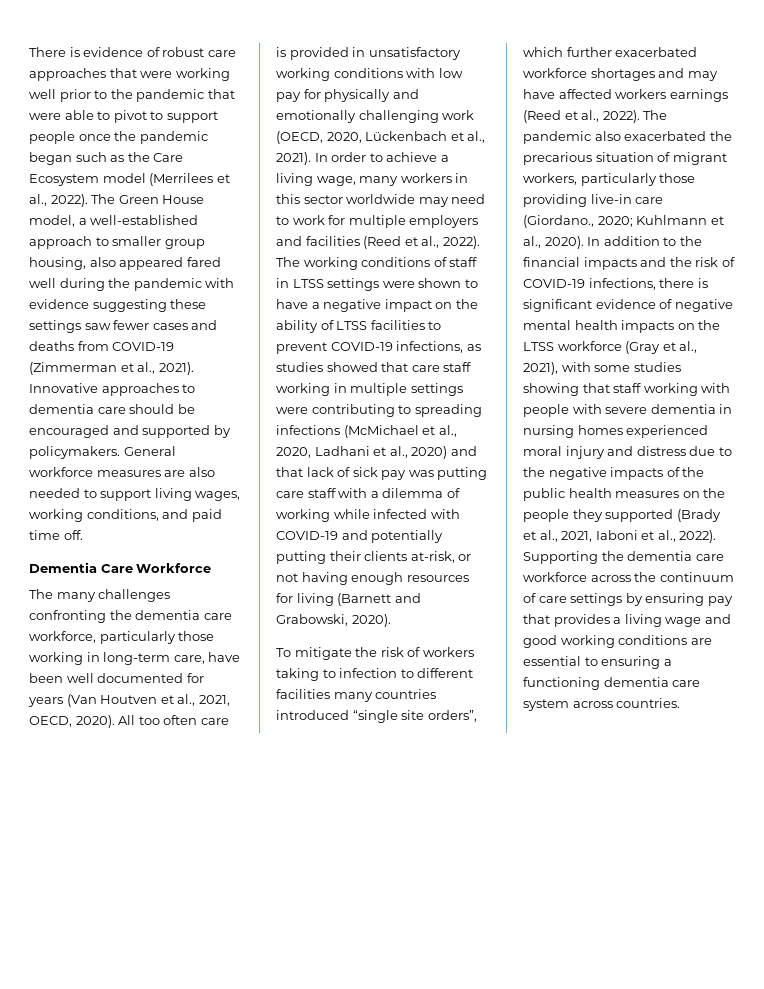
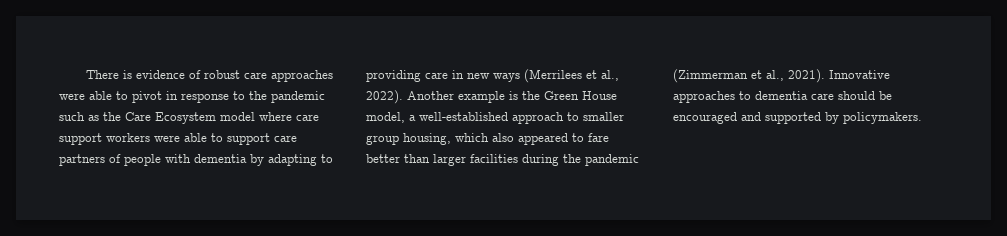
[109,68,230,81] [29,89,235,102] [29,110,218,123] [29,131,208,144] [29,152,72,165] that were working well prior to the pandemic that were able to pivot to support people once the pandemic began -> [59,91,325,103] were able to pivot in response to the pandemic
[149,173,230,186] [29,194,116,207] (Merrilees et al., 2022). The -> [259,112,319,121] [59,133,297,145] [59,154,333,166] [366,69,619,83] [366,90,540,104] where care support workers were able to support care partners of people with dementia by adapting to providing care in new ways (Merrilees et al., 2022). Another example is the
(86, 263) none -> [455,133,489,142] which
[186,257,221,267] [29,278,235,291] [29,299,207,312] [29,320,218,333] [29,341,175,351] fared well during the pandemic with evidence suggesting these settings saw fewer cases and deaths from COVID-19 -> [572,133,609,142] [366,154,639,166] to fare better than larger facilities during the pandemic
[123,446,176,456] [29,467,215,477] [29,488,241,501] [29,509,222,522] [29,530,83,540] [29,562,212,573] [29,589,171,602] [29,610,232,623] [29,631,215,644] [29,652,241,665] [29,673,204,683] [28,694,230,707] [29,715,229,728] [276,47,461,60] [276,68,463,81] [276,89,419,102] [276,110,475,123] [276,131,486,144] [276,152,449,165] [276,173,469,186] [276,194,486,207] [276,215,479,228] [276,236,480,249] [276,257,478,270] [276,278,478,291] [276,299,478,312] [276,320,442,333] [276,341,481,354] [276,362,472,372] [276,383,463,396] [276,404,482,417] [276,425,457,438] [276,446,477,459] [276,467,488,480] [276,488,460,498] [276,509,460,522] [276,530,444,543] [276,551,472,564] [276,572,469,585] [276,593,421,606] [276,614,391,627] [276,647,474,660] [276,668,474,681] [276,689,437,702] [276,710,477,723] [523,47,698,57] [523,68,718,81] [523,89,728,102] [523,110,668,123] [523,131,732,144] [523,152,727,165] [523,173,696,186] [523,194,664,207] [523,215,724,228] [523,236,702,249] [523,257,735,270] [523,278,708,290] [523,299,733,312] [523,320,721,333] [523,341,698,354] [523,362,681,375] [523,383,731,396] [523,404,733,417] [523,425,709,438] [523,446,732,459] [523,467,705,480] [523,488,726,501] [523,509,721,522] [523,530,717,543] [523,551,724,564] [523,572,734,582] [523,593,733,606] [523,614,731,627] [523,635,712,648] [523,656,672,669] [523,677,701,690] [523,698,681,711] General workforce measures are also needed to support living wages, working conditions, and paid time off. // Dementia Care Workforce // The many challenges confronting the dementia care workforce, particularly those working in long-term care, have been well documented for years (Van Houtven et al., 2021, OECD, 2020). All too often care is provided in unsatisfactory working conditions with low pay for physically and emotionally challenging work (OECD, 2020, Lückenbach et al., 2021). In order to achieve a living wage, many workers in this sector worldwide may need to work for multiple employers and facilities (Reed et al., 2022). The working conditions of staff in LTSS settings were shown to have a negative impact on the ability of LTSS facilities to prevent COVID-19 infections, as studies showed that care staff working in multiple settings were contributing to spreading infections (McMichael et al., 2020, Ladhani et al., 2020) and that lack of sick pay was putting care staff with a dilemma of working while infected with COVID-19 and potentially putting their clients at-risk, or not having enough resources for living (Barnett and Grabowski, 2020). // To mitigate the risk of workers taking to infection to different facilities many countries introduced “single site orders”, which further exacerbated workforce shortages and may have affected workers earnings (Reed et al., 2022). The pandemic also exacerbated the precarious situation of migrant workers, particularly those providing live-in care (Giordano., 2020; Kuhlmann et al., 2020). In addition to the financial impacts and the risk of COVID-19 infections, there is significant evidence of negative mental health impacts on the LTSS workforce (Gray et al., 2021), with some studies showing that staff working with people with severe dementia in nursing homes experienced moral injury and distress due to the negative impacts of the public health measures on the people they supported (Brady et al., 2021, Iaboni et al., 2022). Supporting the dementia care workforce across the continuum of care settings by ensuring pay that provides a living wage and good working conditions are essential to ensuring a functioning dementia care system across countries. -> (922, 118) none

